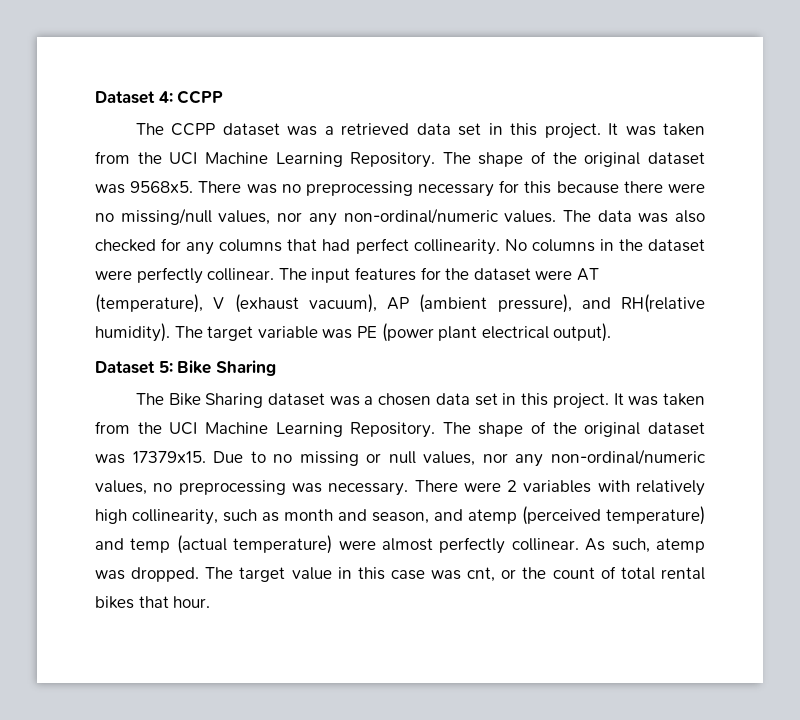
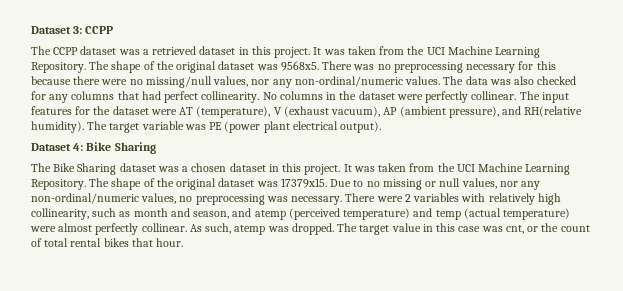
[95,91,173,104] Dataset 4: -> [31,26,83,34] Dataset 3:
[416,123,482,136] data set -> [199,46,236,55] dataset
[158,361,173,373] 5: -> [73,143,84,151] 4:
[435,393,498,406] data set -> [229,163,266,172] dataset

